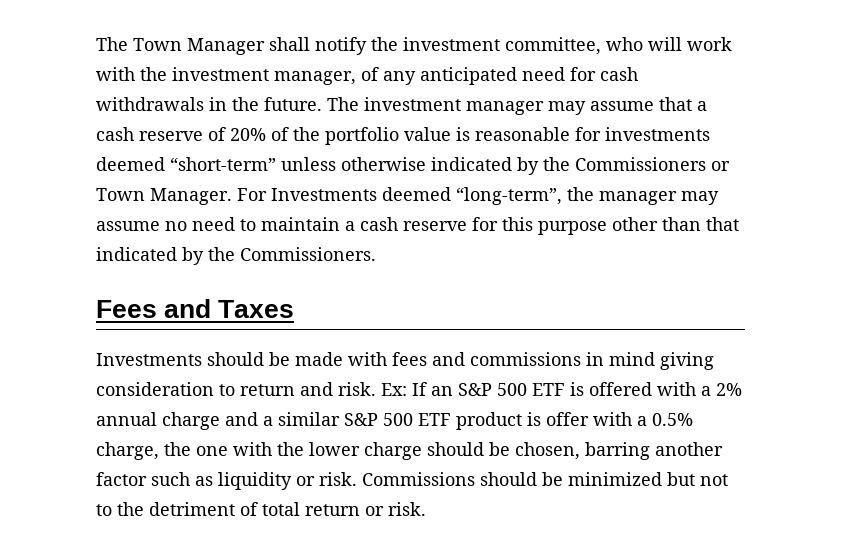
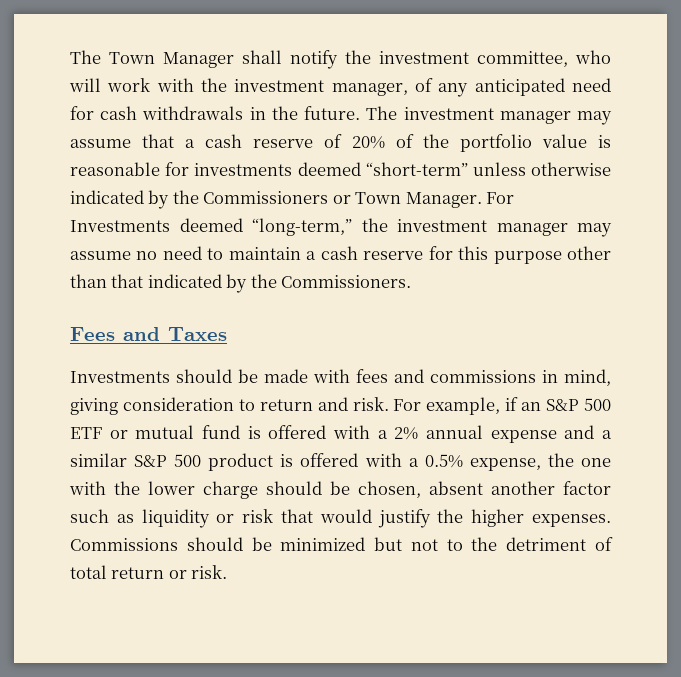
[456,187,594,205] “long-term”, the -> [252,218,487,236] “long-term,” the investment
[609,352,655,366] mind -> [564,369,611,386] mind,
[381,382,427,396] Ex: If -> [393,397,519,415] For example, if
(565, 389) none -> [109,425,240,439] or mutual fund
[162,412,220,430] charge -> [490,430,557,443] expense
[418,413,451,426] ETF -> (202, 460) none
[546,412,589,426] offer -> [300,453,359,467] offered
[96,442,159,460] charge, -> [469,458,541,471] expense,
[585,442,650,460] barring -> [429,481,483,495] absent
[319,472,357,486] risk. -> [242,509,612,528] risk that would justify the higher expenses.

